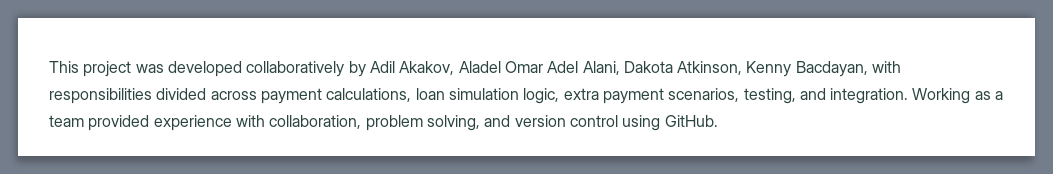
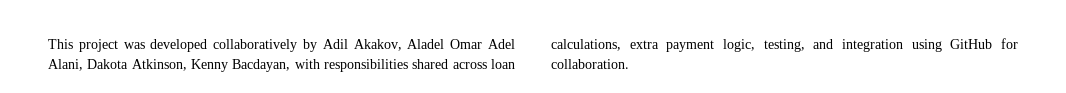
[156,88,560,104] divided across payment calculations, loan simulation logic, -> [412,59,515,69] [551,39,621,51] shared across loan calculations,
[668,88,740,102] scenarios, -> [723,39,755,52] logic,
[830,88,1004,104] [49,115,718,131] integration. Working as a team provided experience with collaboration, problem solving, and version control using GitHub. -> [842,38,1018,52] [551,59,629,69] integration using GitHub for collaboration.

